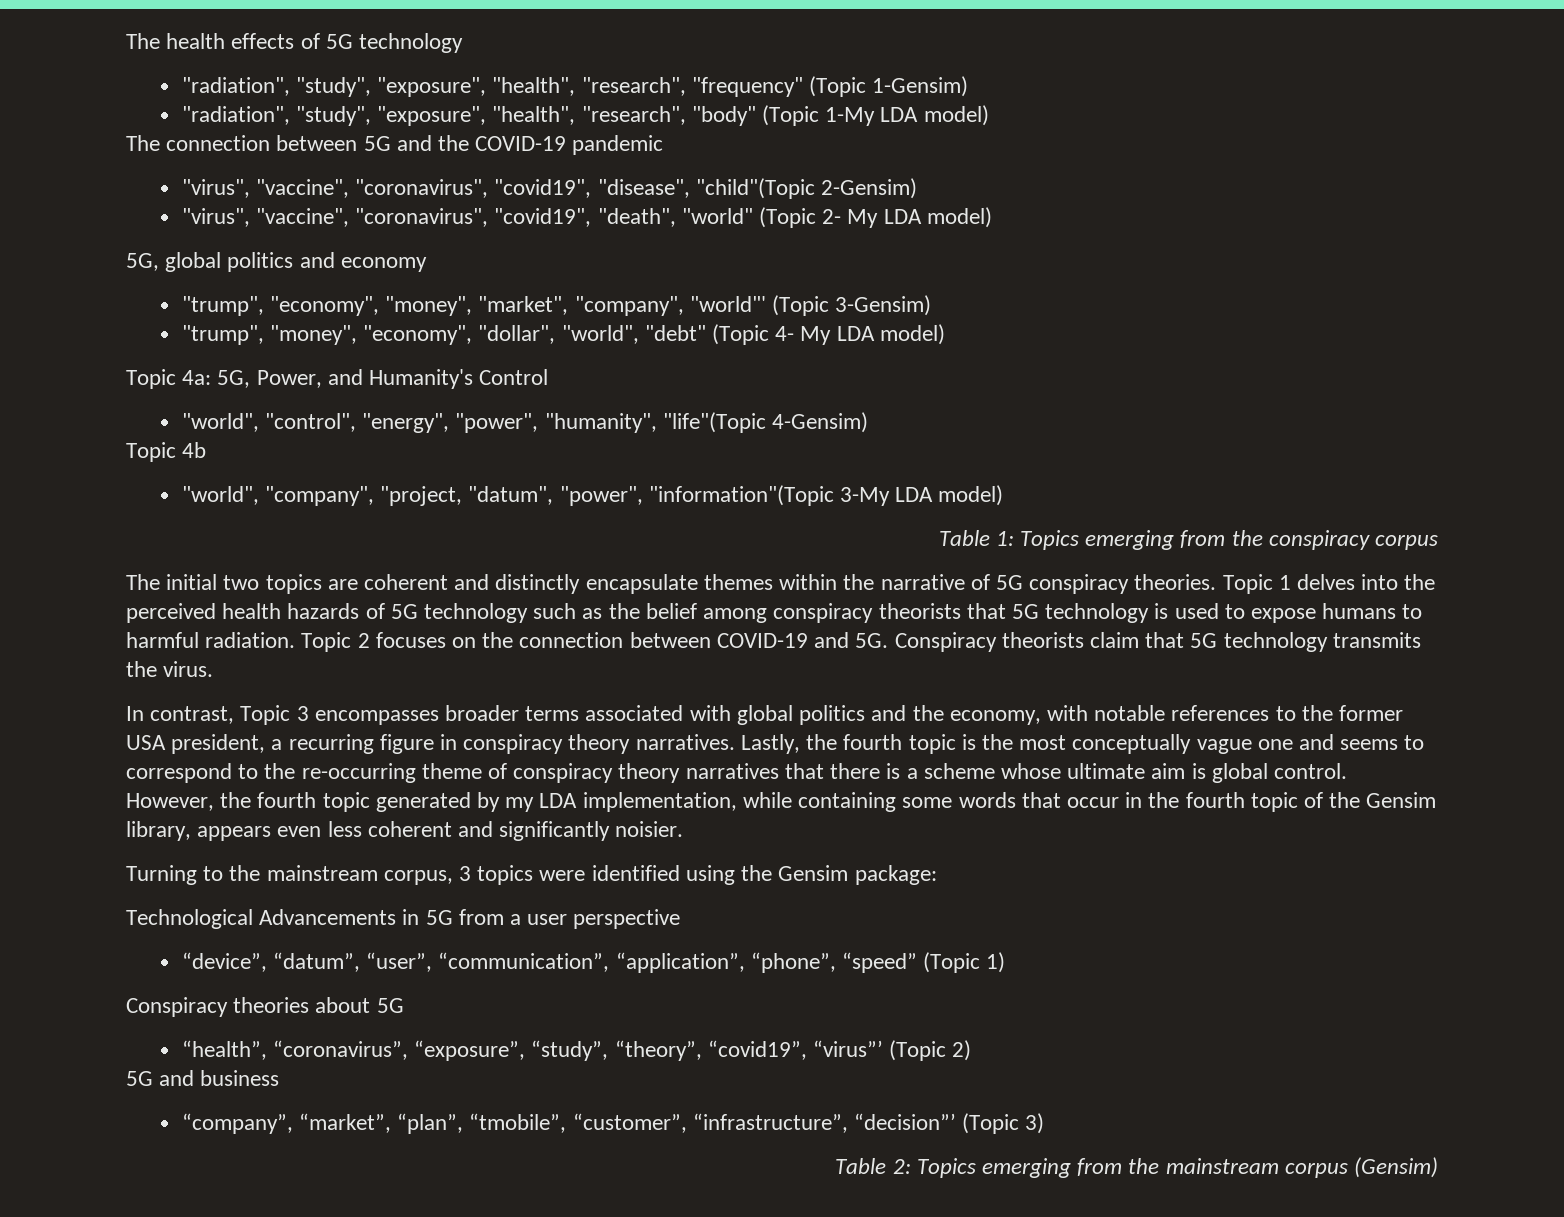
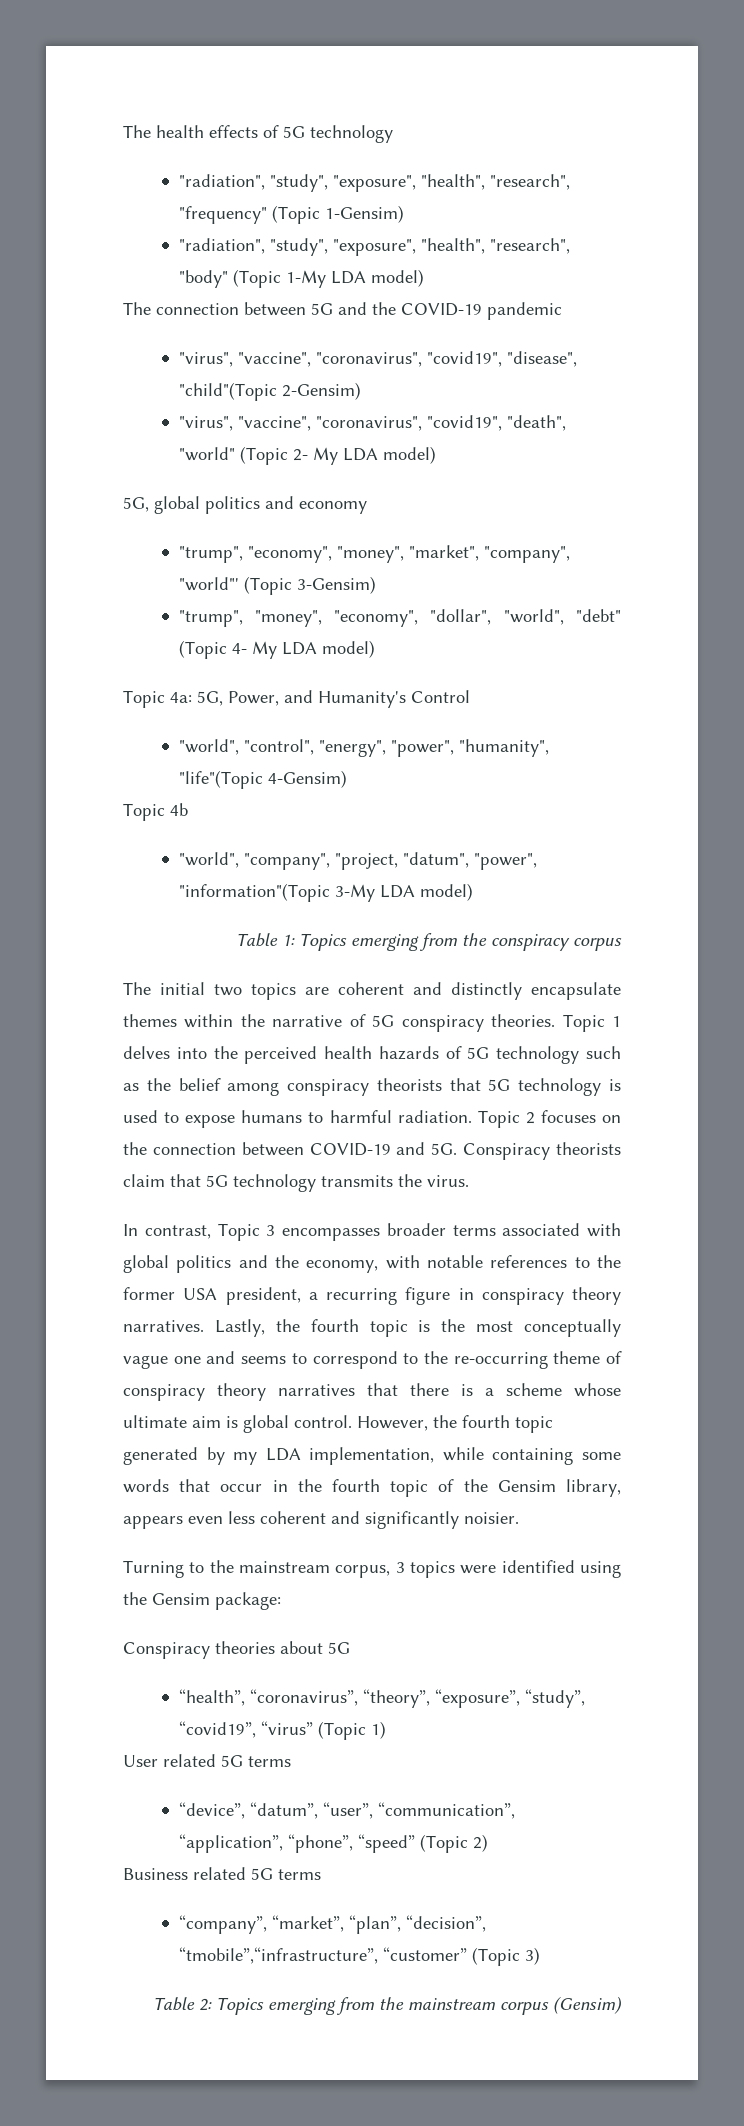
[126,909,681,929] Technological Advancements in 5G from a user perspective -> [123,1641,350,1659] [178,1689,585,1708] [178,1721,386,1740] [123,1754,291,1767] Conspiracy theories about 5G // “health”, “coronavirus”, “theory”, “exposure”, “study”, “covid19”, “virus” (Topic 1) // User related 5G terms
[986,952,1006,973] [126,997,404,1017] [181,1040,972,1061] [126,1070,280,1086] 1) // Conspiracy theories about 5G // “health”, “coronavirus”, “exposure”, “study”, “theory”, “covid19”, “virus”’ (Topic 2) // 5G and business -> [472,1834,488,1852] [123,1867,321,1880] 2) // Business related 5G terms
[469,1113,956,1133] “tmobile”, “customer”, “infrastructure”, “decision”’ -> [405,1915,486,1932] [178,1947,467,1964] “decision”, “tmobile”,“infrastructure”, “customer”

